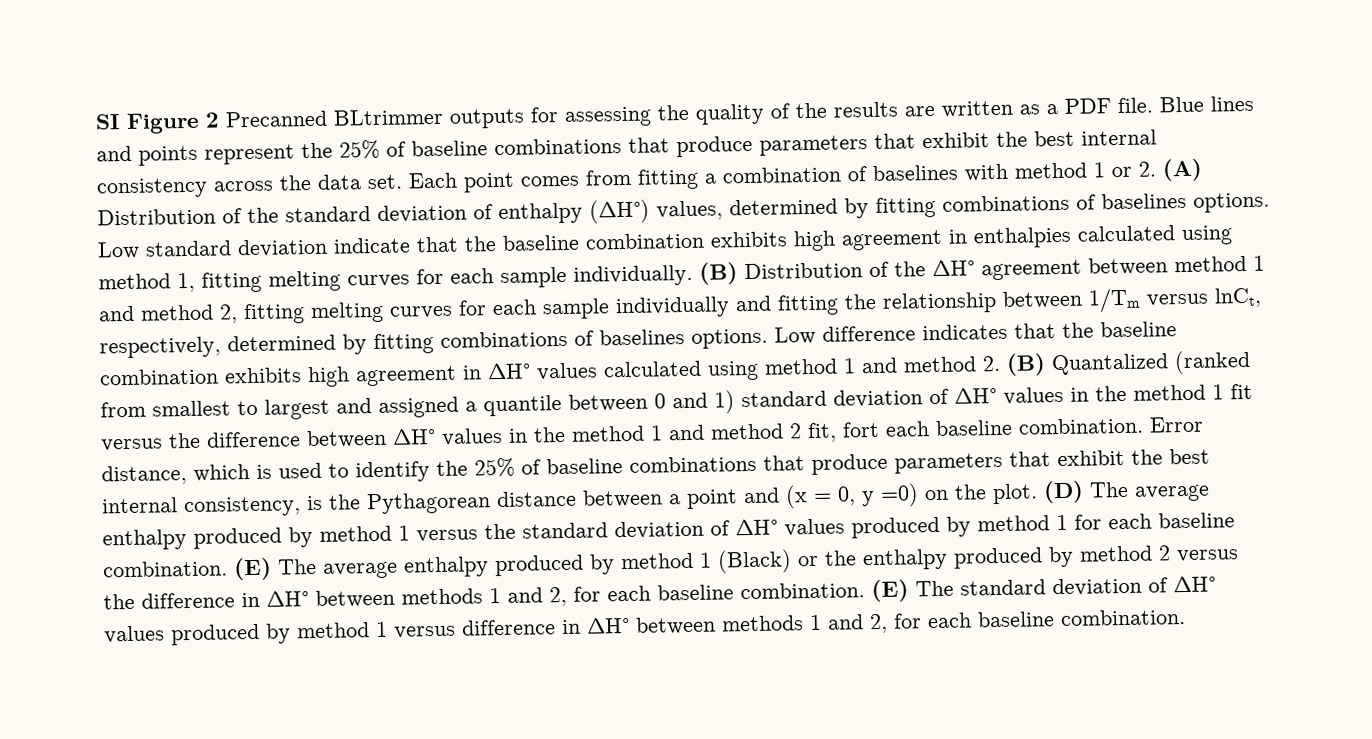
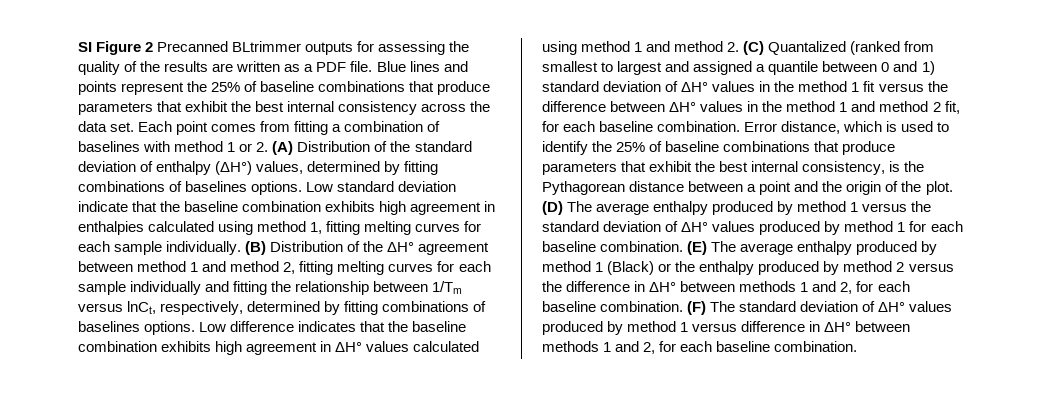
[1006,353,1046,376] (B) -> [743,41,765,55] (C)
[842,421,880,438] fort -> [542,121,559,132] for
[785,483,949,509] (x = 0, y =0) on -> [822,181,899,195] the origin of
[871,579,909,603] (E) -> [687,301,707,315] (F)

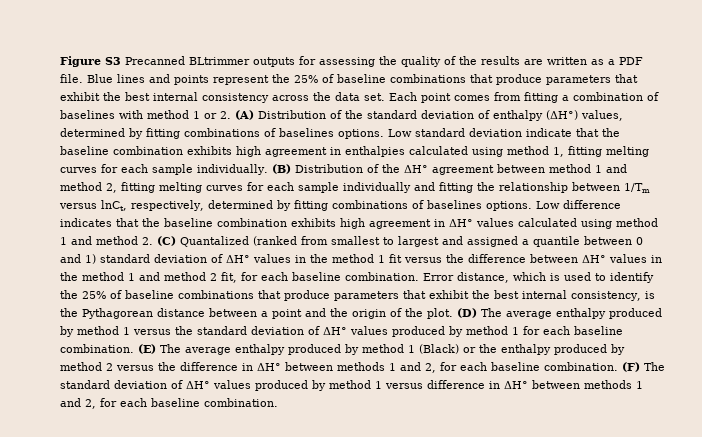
[78,41,154,55] SI Figure 2 -> [60,56,121,67] Figure S3

